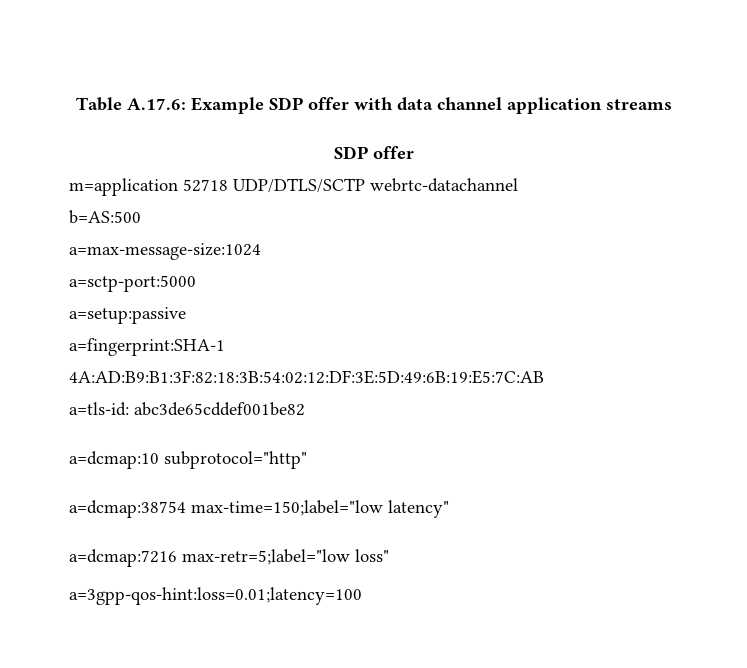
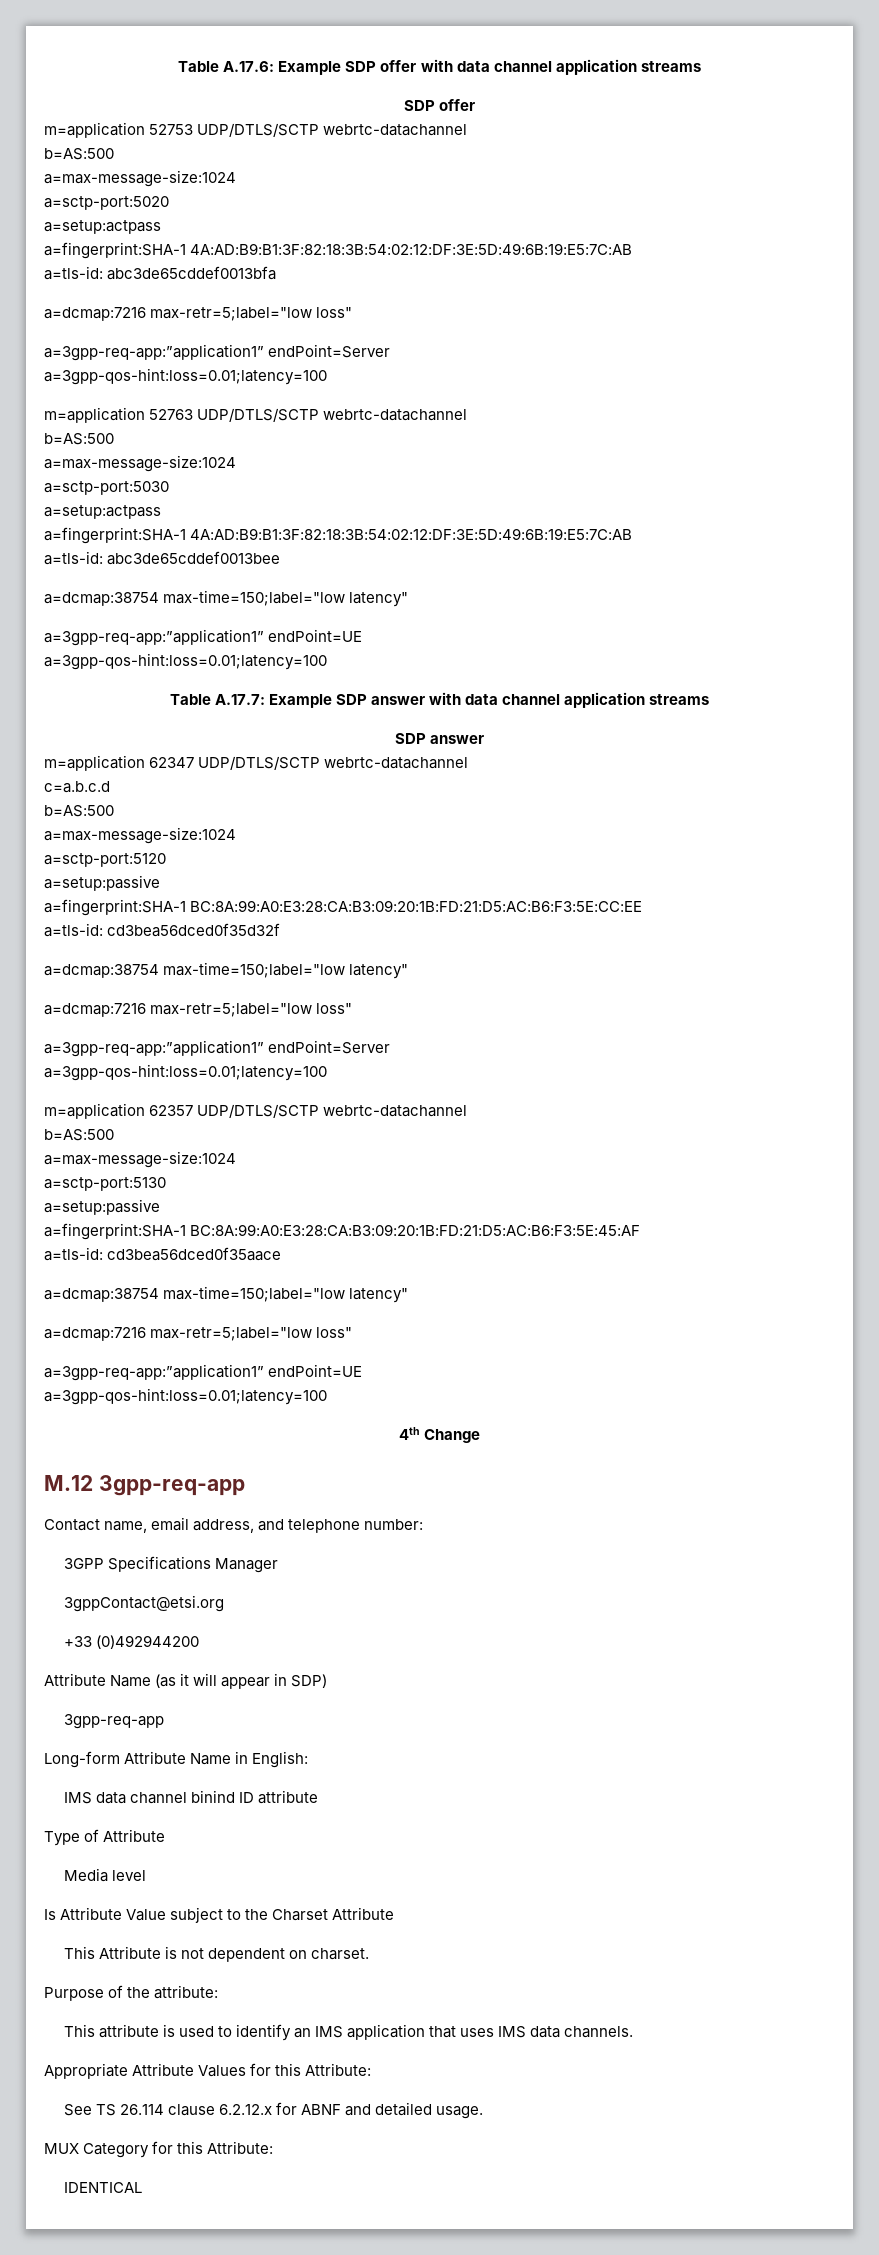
[183,178,518,193] [69,210,141,224] [69,243,261,260] [69,275,196,292] [69,307,186,324] [69,338,225,356] [69,370,544,384] [69,402,305,416] [69,451,307,469] [69,500,449,518] [69,549,389,567] [69,587,362,605] 52718 UDP/DTLS/SCTP webrtc-datachannel // b=AS:500 // a=max-message-size:1024 // a=sctp-port:5000 // a=setup:passive // a=fingerprint:SHA-1 4A:AD:B9:B1:3F:82:18:3B:54:02:12:DF:3E:5D:49:6B:19:E5:7C:AB // a=tls-id: abc3de65cddef001be82 // a=dcmap:10 subprotocol="http" // a=dcmap:38754 max-time=150;label="low latency" // a=dcmap:7216 max-retr=5;label="low loss" // a=3gpp-qos-hint:loss=0.01;latency=100 -> [149,123,468,137] [44,148,114,160] [44,170,236,187] [44,196,169,210] [44,220,161,234] [44,242,633,259] [44,266,277,280] [44,307,353,321] [44,344,391,361] [44,368,327,385] [44,407,468,423] [44,433,114,445] [44,455,236,472] [44,481,169,495] [44,505,161,519] [44,527,633,544] [44,551,281,565] [44,590,409,607] [44,629,363,646] [44,653,327,670] [169,692,710,708] [394,733,485,744] [44,755,469,771] [44,781,110,793] [44,805,114,817] [44,827,236,844] [44,853,166,867] [44,875,160,891] [44,899,643,916] [44,923,281,937] [44,962,409,979] [44,1003,353,1017] [44,1040,391,1057] [44,1064,327,1081] [44,1103,468,1119] [44,1129,114,1141] [44,1151,236,1168] [44,1177,166,1191] [44,1199,160,1215] [44,1223,641,1240] [44,1247,282,1261] [44,1286,409,1303] [44,1327,353,1341] [44,1364,363,1381] [44,1388,327,1405] [398,1427,481,1443] [44,1475,245,1496] [44,1517,424,1533] [63,1556,278,1573] [63,1595,224,1612] [63,1635,199,1649] [44,1673,328,1689] [63,1714,164,1729] [44,1751,309,1768] [63,1790,319,1804] [44,1829,166,1846] [63,1868,146,1882] [44,1907,395,1923] [63,1946,370,1962] [44,1985,219,2001] [63,2024,634,2041] [44,2063,372,2079] [63,2102,484,2119] [44,2141,274,2158] [63,2182,142,2193] 52753 UDP/DTLS/SCTP webrtc-datachannel // b=AS:500 // a=max-message-size:1024 // a=sctp-port:5020 // a=setup:actpass // a=fingerprint:SHA-1 4A:AD:B9:B1:3F:82:18:3B:54:02:12:DF:3E:5D:49:6B:19:E5:7C:AB // a=tls-id: abc3de65cddef0013bfa // a=dcmap:7216 max-retr=5;label="low loss" // a=3gpp-req-app:”application1” endPoint=Server // a=3gpp-qos-hint:loss=0.01;latency=100 // m=application 52763 UDP/DTLS/SCTP webrtc-datachannel // b=AS:500 // a=max-message-size:1024 // a=sctp-port:5030 // a=setup:actpass // a=fingerprint:SHA-1 4A:AD:B9:B1:3F:82:18:3B:54:02:12:DF:3E:5D:49:6B:19:E5:7C:AB // a=tls-id: abc3de65cddef0013bee // a=dcmap:38754 max-time=150;label="low latency" // a=3gpp-req-app:”application1” endPoint=UE // a=3gpp-qos-hint:loss=0.01;latency=100 // Table A.17.7: Example SDP answer with data channel application streams // SDP answer // m=application 62347 UDP/DTLS/SCTP webrtc-datachannel // c=a.b.c.d // b=AS:500 // a=max-message-size:1024 // a=sctp-port:5120 // a=setup:passive // a=fingerprint:SHA-1 BC:8A:99:A0:E3:28:CA:B3:09:20:1B:FD:21:D5:AC:B6:F3:5E:CC:EE // a=tls-id: cd3bea56dced0f35d32f // a=dcmap:38754 max-time=150;label="low latency" // a=dcmap:7216 max-retr=5;label="low loss" // a=3gpp-req-app:”application1” endPoint=Server // a=3gpp-qos-hint:loss=0.01;latency=100 // m=application 62357 UDP/DTLS/SCTP webrtc-datachannel // b=AS:500 // a=max-message-size:1024 // a=sctp-port:5130 // a=setup:passive // a=fingerprint:SHA-1 BC:8A:99:A0:E3:28:CA:B3:09:20:1B:FD:21:D5:AC:B6:F3:5E:45:AF // a=tls-id: cd3bea56dced0f35aace // a=dcmap:38754 max-time=150;label="low latency" // a=dcmap:7216 max-retr=5;label="low loss" // a=3gpp-req-app:”application1” endPoint=UE // a=3gpp-qos-hint:loss=0.01;latency=100 // 4th Change // M.12 3gpp-req-app // Contact name, email address, and telephone number: // 3GPP Specifications Manager // 3gppContact@etsi.org // +33 (0)492944200 // Attribute Name (as it will appear in SDP) // 3gpp-req-app // Long-form Attribute Name in English: // IMS data channel binind ID attribute // Type of Attribute // Media level // Is Attribute Value subject to the Charset Attribute // This Attribute is not dependent on charset. // Purpose of the attribute: // This attribute is used to identify an IMS application that uses IMS data channels. // Appropriate Attribute Values for this Attribute: // See TS 26.114 clause 6.2.12.x for ABNF and detailed usage. // MUX Category for this Attribute: // IDENTICAL

